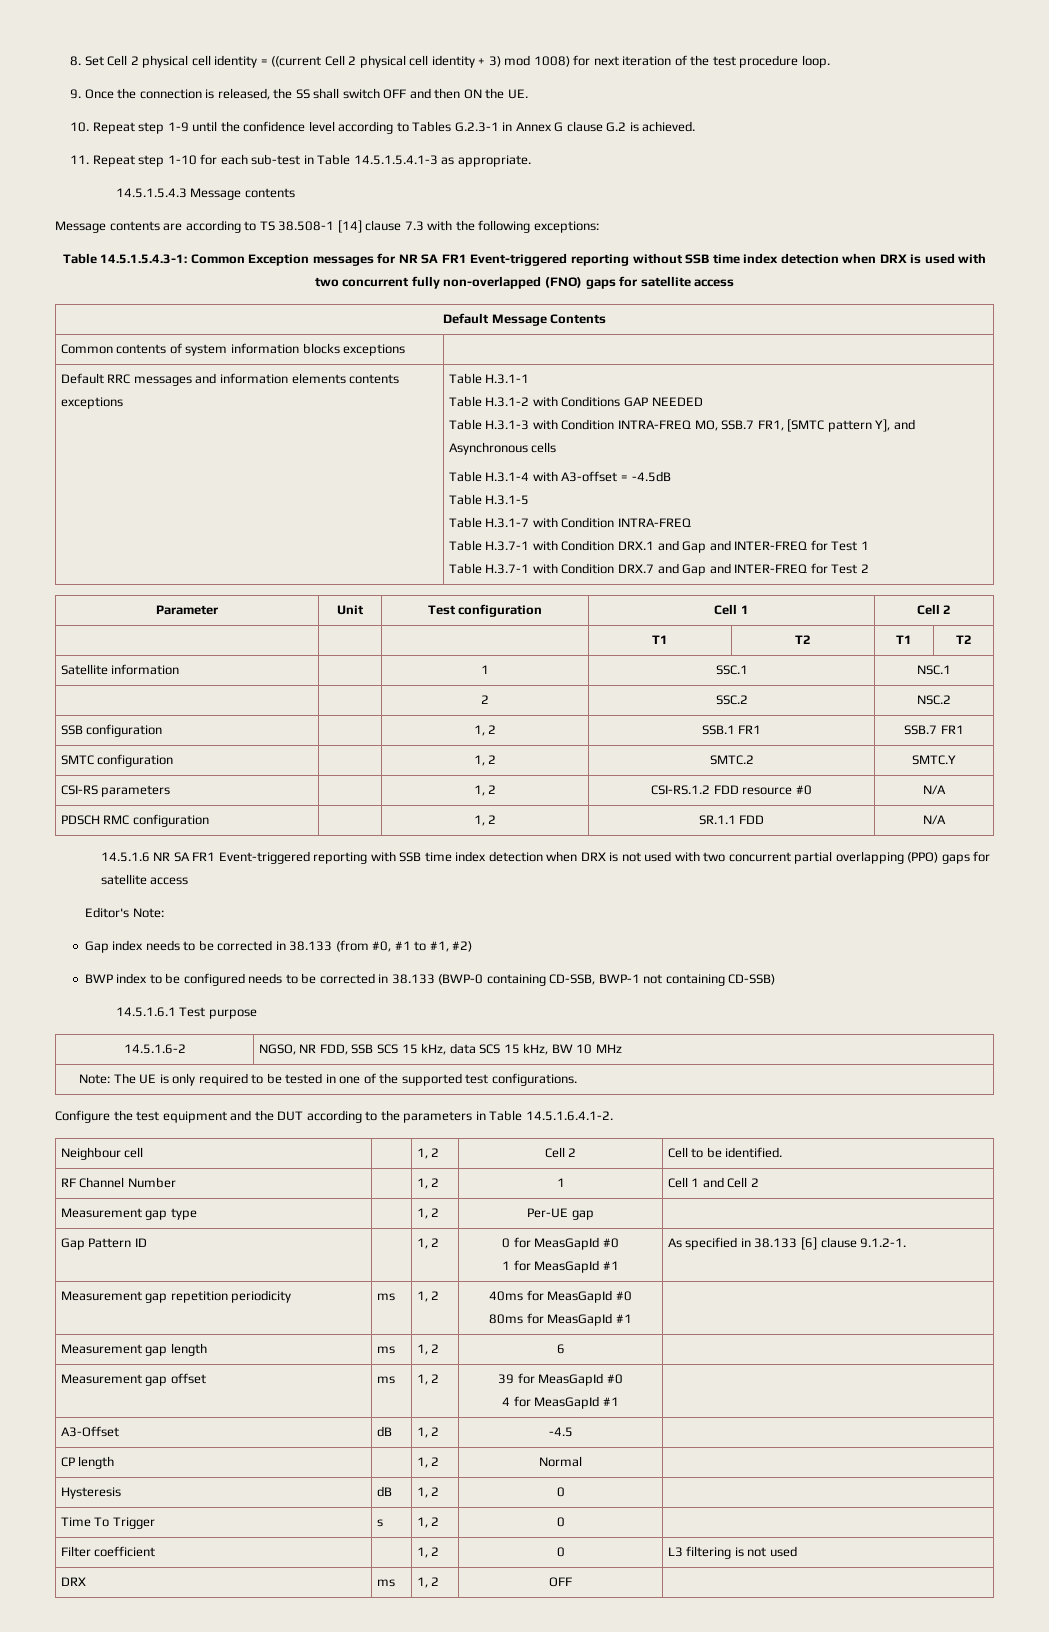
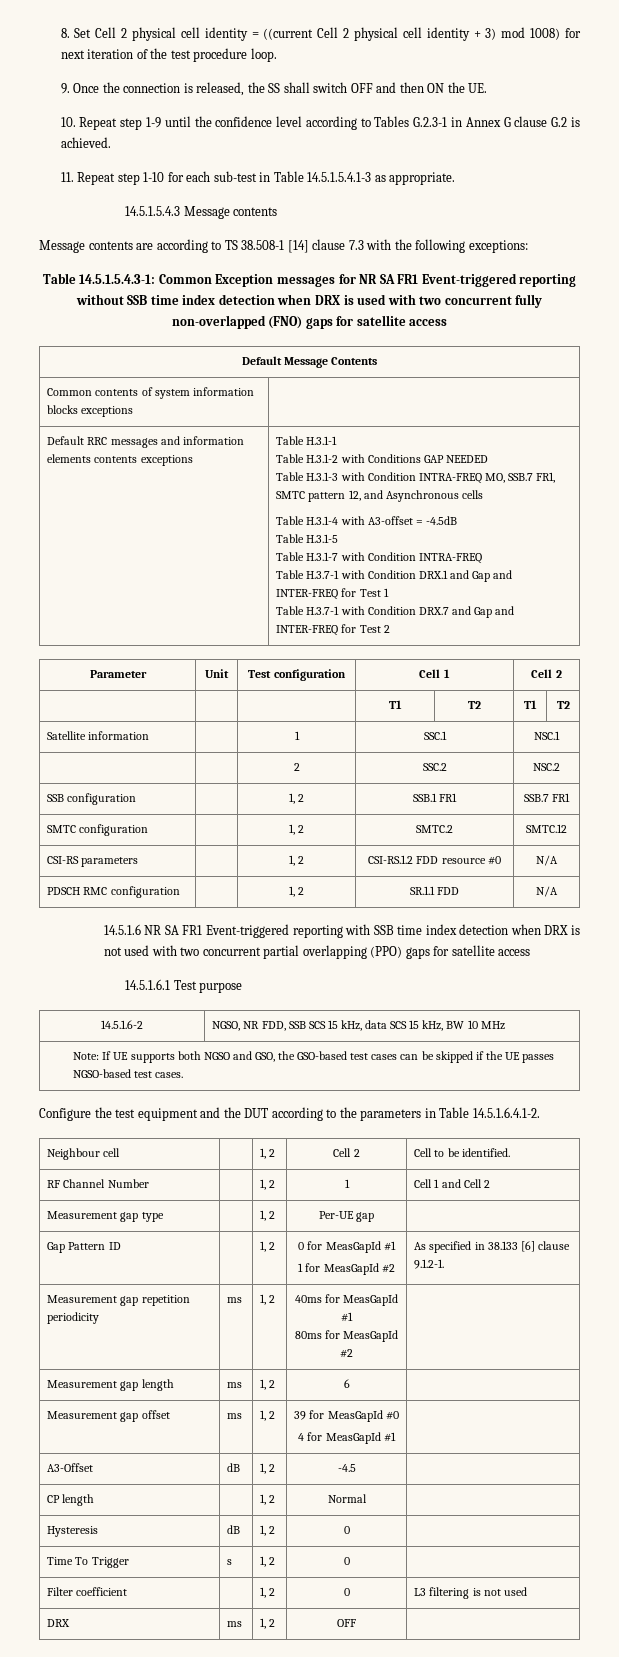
[787,419,891,432] [SMTC pattern Y], -> [276,490,361,502] SMTC pattern 12,
[912,755,956,765] SMTC.Y -> [526,824,567,833] SMTC.12
[85,907,164,918] [84,940,473,953] [84,973,776,986] // Editor's Note: // Gap index needs to be corrected in 38.133 (from #0, #1 to #1, #2) // BWP index to be configured needs to be corrected in 38.133 (BWP-0 containing CD-SSB, BWP-1 not containing CD-SSB) -> (531, 952) none
[113,1073,577,1086] The UE is only required to be tested in one of the supported test configurations. -> [102,1051,555,1063] [73,1069,184,1078] If UE supports both NGSO and GSO, the GSO-based test cases can be skipped if the UE passes NGSO-based test cases.
[602,1238,619,1248] #0 -> [383,1241,396,1251] #1
[602,1261,619,1270] #1 -> [381,1264,395,1273] #2
[615,1291,632,1301] #0 -> [341,1312,353,1322] #1
[615,1314,632,1323] #1 -> [340,1349,353,1358] #2

